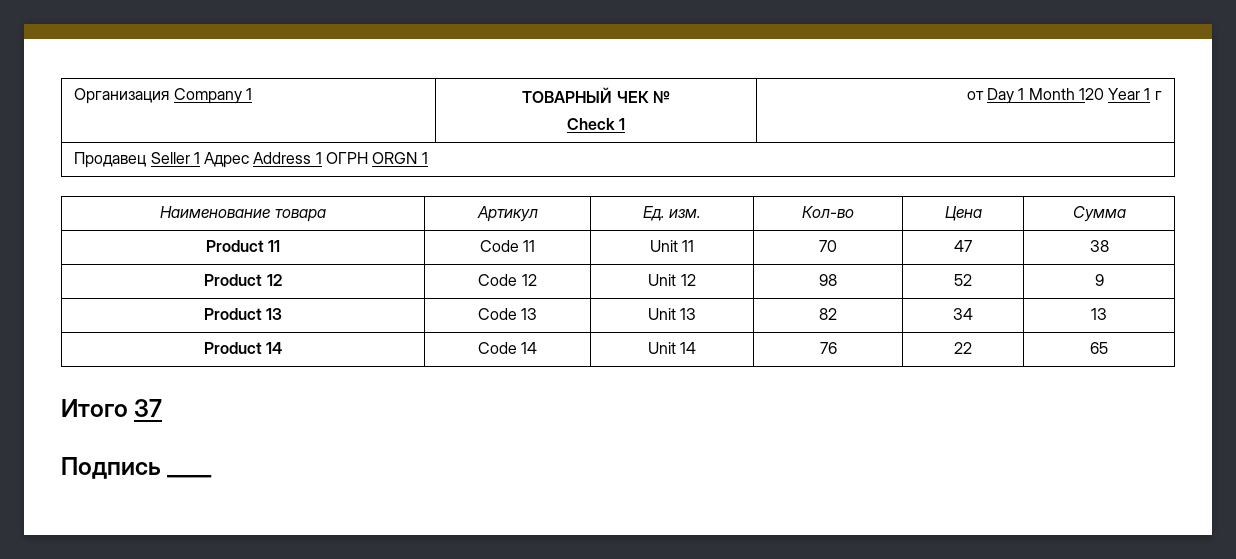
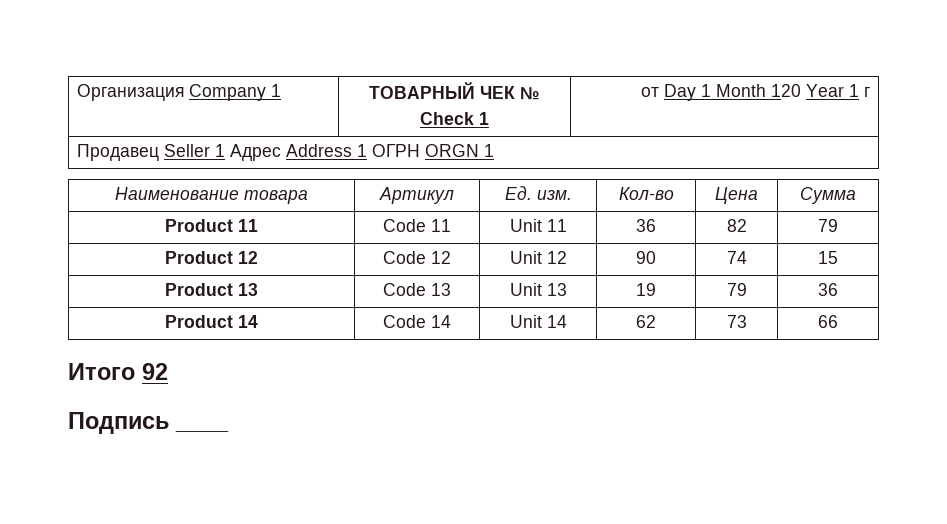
[819,240,837,252] [954,240,972,252] [1089,240,1109,252] 70 | 47 | 38 -> [636,219,656,232] [726,219,747,232] [818,219,838,232] 36 | 82 | 79
[819,274,837,286] [954,274,972,286] [1094,274,1104,286] 98 | 52 | 9 -> [636,251,656,264] [726,251,747,264] [818,251,838,264] 90 | 74 | 15
[819,308,837,320] [953,308,973,320] [1091,308,1107,320] 82 | 34 | 13 -> [636,283,656,296] [726,283,747,296] [818,283,838,296] 19 | 79 | 36
[819,342,837,354] [954,342,972,354] [1090,342,1108,354] 76 | 22 | 65 -> [636,315,656,328] [726,315,747,328] [818,315,838,328] 62 | 73 | 66
[134,399,163,417] 37 -> [142,363,168,380] 92

